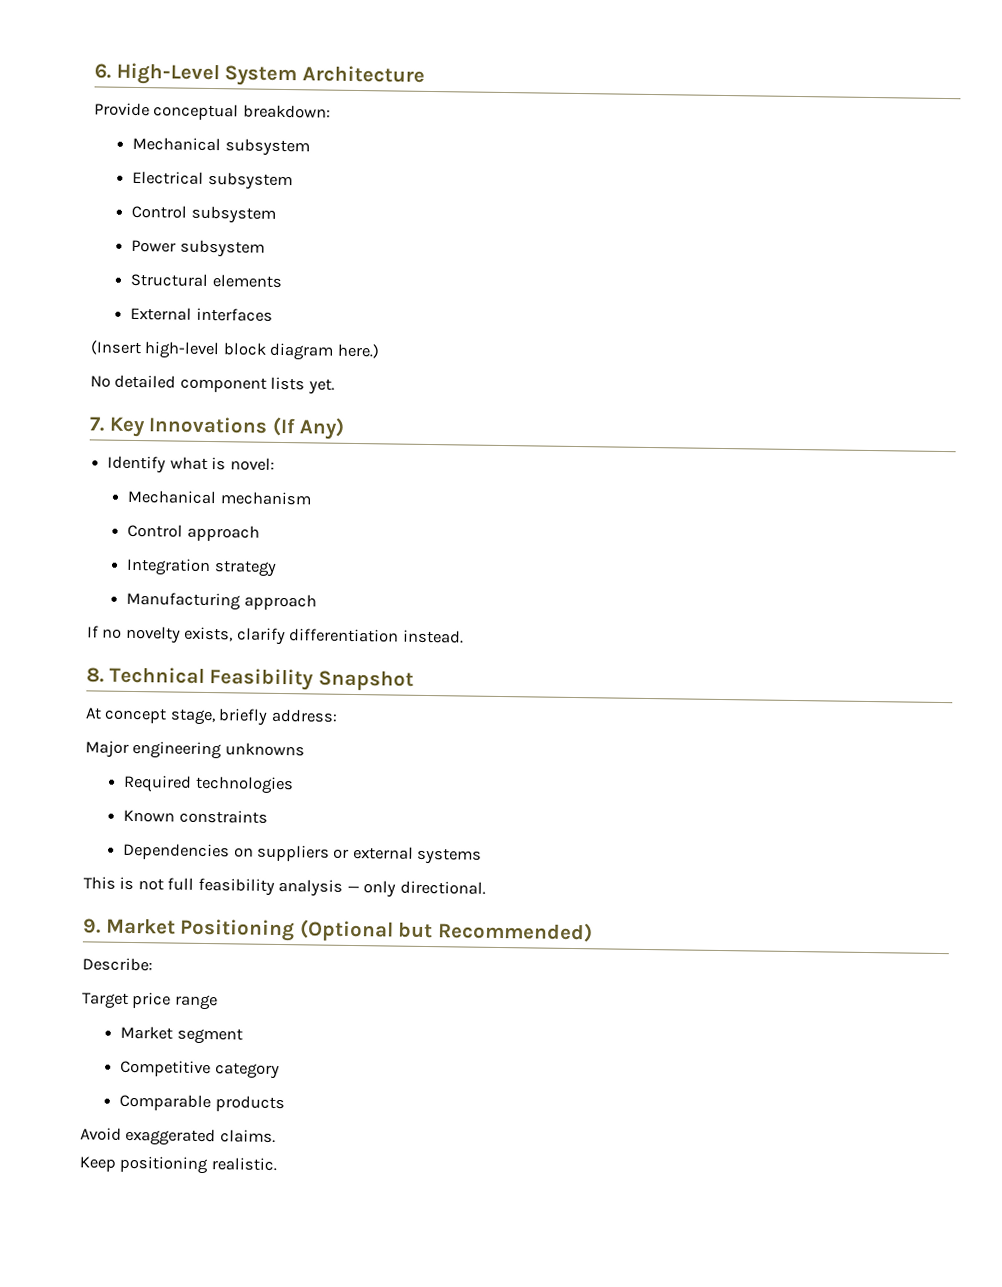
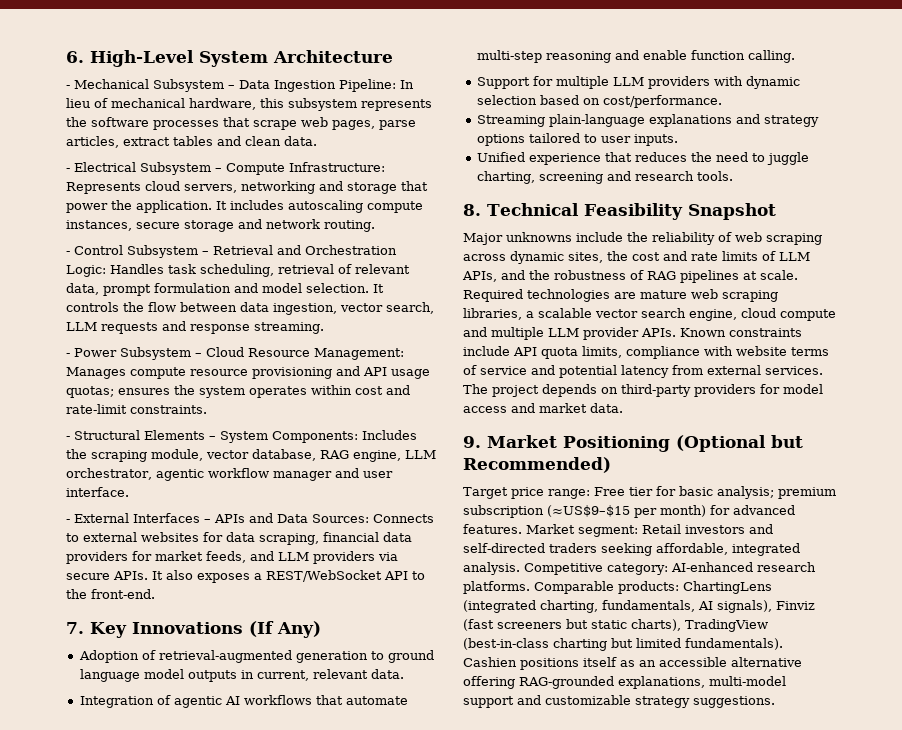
[94,102,331,121] [132,136,310,157] [132,170,293,191] [131,204,276,224] [131,239,265,258] [130,272,282,288] [130,306,273,322] [90,340,380,361] [90,374,335,395] Provide conceptual breakdown: // Mechanical subsystem // Electrical subsystem // Control subsystem // Power subsystem // Structural elements // External interfaces // (Insert high-level block diagram here.) // No detailed component lists yet. -> [66,79,414,92] [66,98,432,111] [66,117,416,130] [66,136,317,148] [66,162,385,175] [66,181,428,194] [66,200,423,213] [66,219,375,232] [66,245,397,258] [66,264,410,277] [66,283,384,296] [66,302,434,315] [66,321,324,334] [66,347,404,360] [66,366,430,379] [66,385,410,398] [66,404,207,414] [66,430,417,443] [66,449,436,462] [66,468,393,481] [66,487,129,497] [66,513,434,523] [66,532,412,545] [66,551,398,564] [66,570,425,583] [66,589,155,599] - Mechanical Subsystem – Data Ingestion Pipeline: In lieu of mechanical hardware, this subsystem represents the software processes that scrape web pages, parse articles, extract tables and clean data. // - Electrical Subsystem – Compute Infrastructure: Represents cloud servers, networking and storage that power the application. It includes autoscaling compute instances, secure storage and network routing. // - Control Subsystem – Retrieval and Orchestration Logic: Handles task scheduling, retrieval of relevant data, prompt formulation and model selection. It controls the flow between data ingestion, vector search, LLM requests and response streaming. // - Power Subsystem – Cloud Resource Management: Manages compute resource provisioning and API usage quotas; ensures the system operates within cost and rate-limit constraints. // - Structural Elements – System Components: Includes the scraping module, vector database, RAG engine, LLM orchestrator, agentic workflow manager and user interface. // - External Interfaces – APIs and Data Sources: Connects to external websites for data scraping, financial data providers for market feeds, and LLM providers via secure APIs. It also exposes a REST/WebSocket API to the front-end.
[107,455,275,474] [127,489,312,506] [127,523,260,542] [126,557,277,577] [126,591,317,611] [87,625,464,646] Identify what is novel: // Mechanical mechanism // Control approach // Integration strategy // Manufacturing approach // If no novelty exists, clarify differentiation instead. -> [78,650,434,663] [79,669,404,682] [79,695,408,708] [476,50,795,63] [476,76,800,89] [476,95,722,108] [476,114,819,127] [476,133,678,146] [476,152,809,165] [476,171,733,184] Adoption of retrieval-augmented generation to ground language model outputs in current, relevant data. // Integration of agentic AI workflows that automate multi-step reasoning and enable function calling. // Support for multiple LLM providers with dynamic selection based on cost/performance. // Streaming plain-language explanations and strategy options tailored to user inputs. // Unified experience that reduces the need to juggle charting, screening and research tools.
[85,707,338,726] // At concept stage, briefly address: -> (776, 211) none
[132,740,223,760] engineering -> (503, 239) none
[123,774,294,795] [123,809,268,824] [123,842,483,865] [83,876,486,898] // Required technologies // Known constraints // Dependencies on suppliers or external systems // This is not full feasibility analysis — only directional. -> [576,232,822,245] [463,251,810,264] [462,270,798,283] [463,289,778,302] [463,308,836,321] [463,327,802,340] [463,346,829,359] [463,365,823,378] [463,384,823,397] [463,403,623,413] include the reliability of web scraping across dynamic sites, the cost and rate limits of LLM APIs, and the robustness of RAG pipelines at scale. Required technologies are mature web scraping libraries, a scalable vector search engine, cloud compute and multiple LLM provider APIs. Known constraints include API quota limits, compliance with website terms of service and potential latency from external services. The project depends on third-party providers for model access and market data.
[82,957,153,972] // Describe: -> (611, 465) none
[173,994,218,1011] [120,1025,243,1045] [120,1059,280,1080] [119,1093,285,1113] [80,1127,276,1147] [79,1155,277,1175] range // Market segment // Competitive category // Comparable products // Avoid exaggerated claims. // Keep positioning realistic. -> [548,486,836,499] [463,505,795,518] [463,524,773,537] [463,543,800,556] [463,562,816,575] [463,581,772,594] [463,600,815,613] [463,619,768,632] [463,638,783,651] [463,657,802,670] [463,676,786,689] [463,695,775,708] range: Free tier for basic analysis; premium subscription (≈US$9–$15 per month) for advanced features. Market segment: Retail investors and self-directed traders seeking affordable, integrated analysis. Competitive category: AI-enhanced research platforms. Comparable products: ChartingLens (integrated charting, fundamentals, AI signals), Finviz (fast screeners but static charts), TradingView (best-in-class charting but limited fundamentals). Cashien positions itself as an accessible alternative offering RAG-grounded explanations, multi-model support and customizable strategy suggestions.

